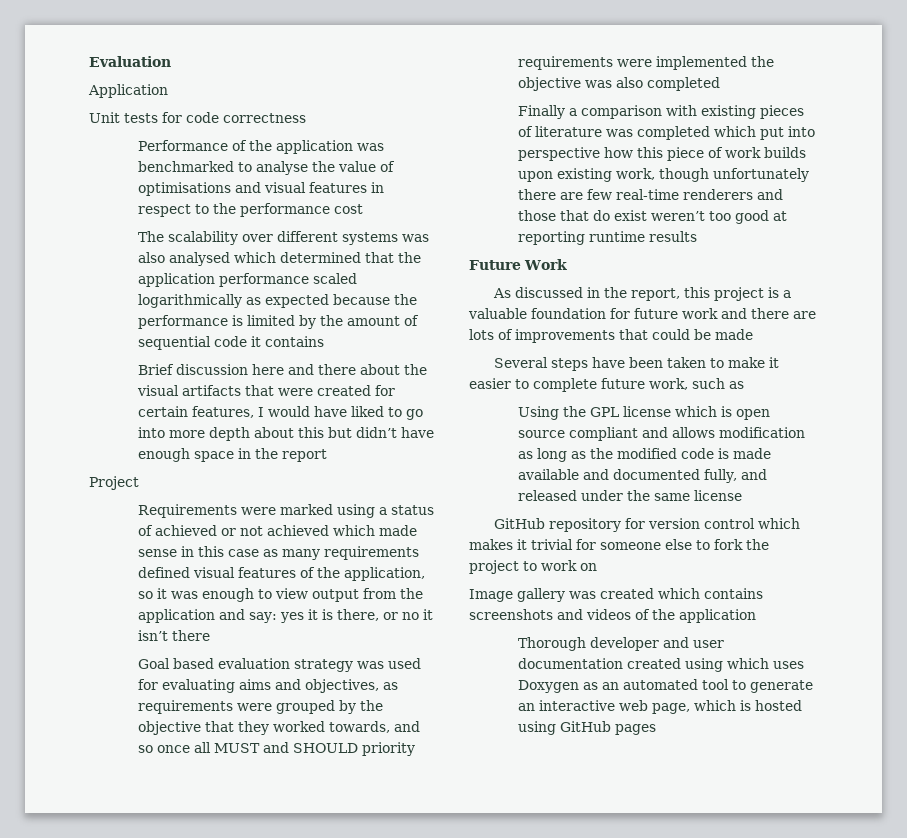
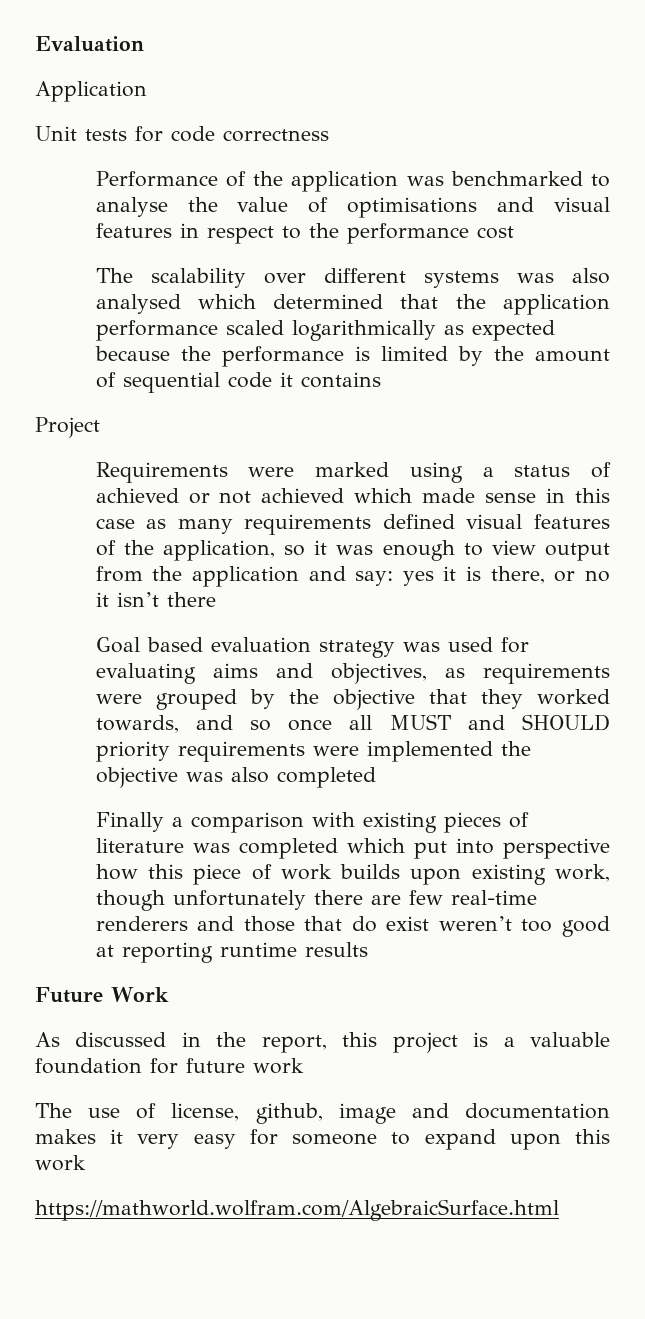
[137,364,427,375] [136,385,395,396] [137,406,423,420] [137,427,434,441] [137,448,327,462] // Brief discussion here and there about the visual artifacts that were created for certain features, I would have liked to go into more depth about this but didn’t have enough space in the report -> (381, 380) none
[721,308,816,319] [469,329,753,343] [493,357,779,371] [469,378,744,392] [517,406,770,420] [517,427,805,441] [517,448,771,462] [517,469,768,483] [517,490,742,501] [493,518,800,532] [469,539,769,550] [469,560,597,574] [469,588,763,602] [469,609,756,623] [517,637,724,651] [517,658,804,672] [517,679,813,693] [517,700,802,714] [517,721,656,735] and there are lots of improvements that could be made // Several steps have been taken to make it easier to complete future work, such as // Using the GPL license which is open source compliant and allows modification as long as the modified code is made available and documented fully, and released under the same license // GitHub repository for version control which makes it trivial for someone else to fork the project to work on // Image gallery was created which contains screenshots and videos of the application // Thorough developer and user documentation created using which uses Doxygen as an automated tool to generate an interactive web page, which is hosted using GitHub pages -> [35,1103,610,1124] [35,1129,610,1150] [35,1155,86,1171] [35,1199,559,1221] // The use of license, github, image and documentation makes it very easy for someone to expand upon this work // https://mathworld.wolfram.com/AlgebraicSurface.html

